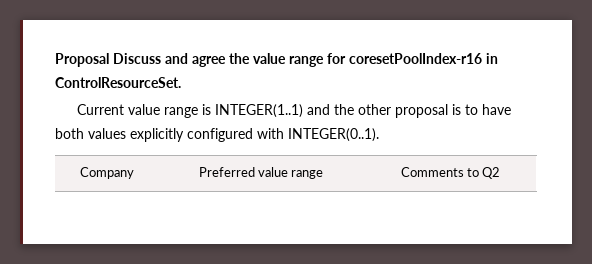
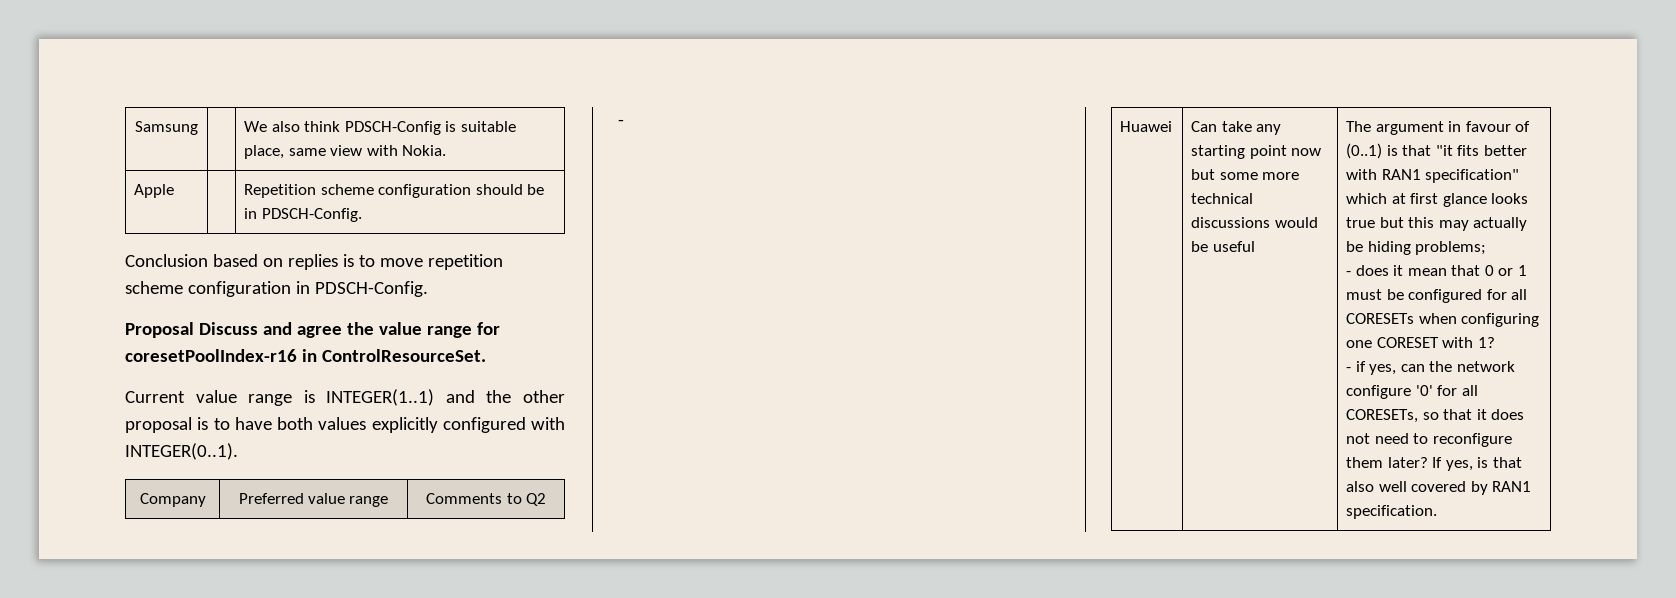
(55, 60) none -> [135,121,198,135] [244,121,516,135] [244,145,447,159] [134,184,175,198] [244,184,545,198] [244,208,362,222] [125,254,503,270] [125,281,428,297] Samsung | | We also think PDSCH-Config is suitable place, same view with Nokia. // Apple | | Repetition scheme configuration should be in PDSCH-Config. // Conclusion based on replies is to move repetition scheme configuration in PDSCH-Config. //
(501, 173) none -> [618,119,624,126] [1120,121,1173,132] [1191,121,1282,135] [1191,145,1322,159] [1191,169,1300,180] [1191,193,1254,204] [1191,217,1318,228] [1191,241,1255,252] [1346,121,1531,135] [1346,143,1527,159] [1346,169,1520,183] [1346,193,1529,207] [1346,217,1528,231] [1346,241,1487,255] [1346,265,1527,276] [1346,289,1528,303] [1346,313,1540,327] [1346,337,1495,348] [1346,361,1515,375] [1346,385,1478,399] [1346,409,1525,423] [1346,433,1512,447] [1346,457,1522,471] [1346,481,1532,495] [1346,505,1438,519] // - // Huawei | Can take any starting point now but some more technical discussions would be useful | The argument in favour of (0..1) is that "it fits better with RAN1 specification" which at first glance looks true but this may actually be hiding problems; // - does it mean that 0 or 1 must be configured for all CORESETs when configuring one CORESET with 1? // - if yes, can the network configure '0' for all CORESETs, so that it does not need to reconfigure them later? If yes, is that also well covered by RAN1 specification.

